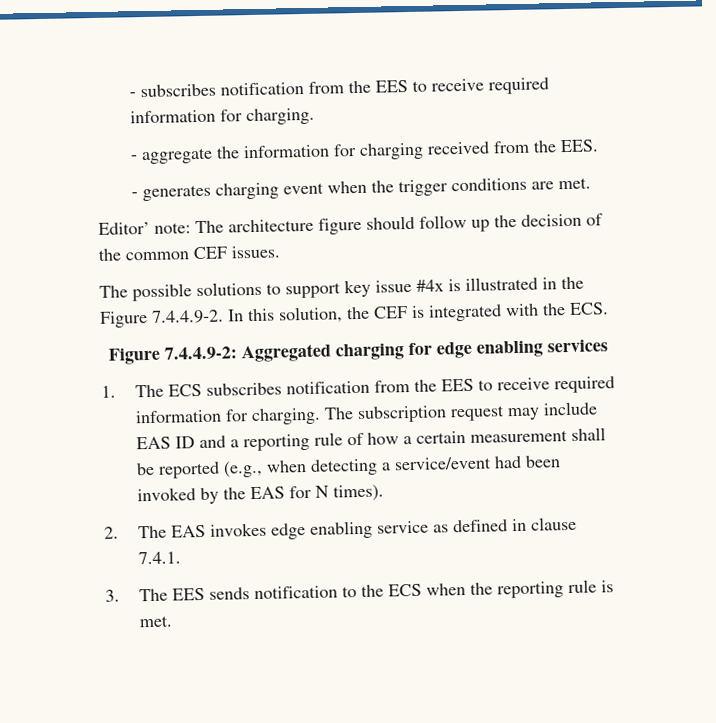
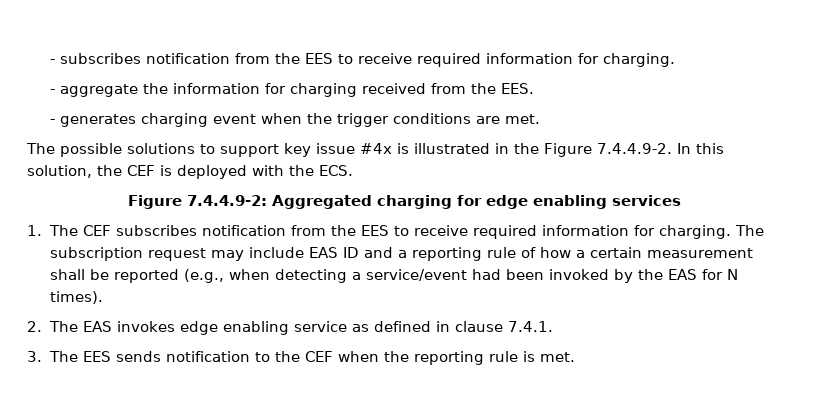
[98,213,603,235] [98,245,281,261] // Editor’ note: The architecture figure should follow up the decision of the common CEF issues. -> (540, 119) none
[428,304,502,322] integrated -> [177,165,247,179] deployed
[167,383,202,397] ECS -> [82,225,111,236] CEF
[387,583,422,597] ECS -> [304,351,333,362] CEF

